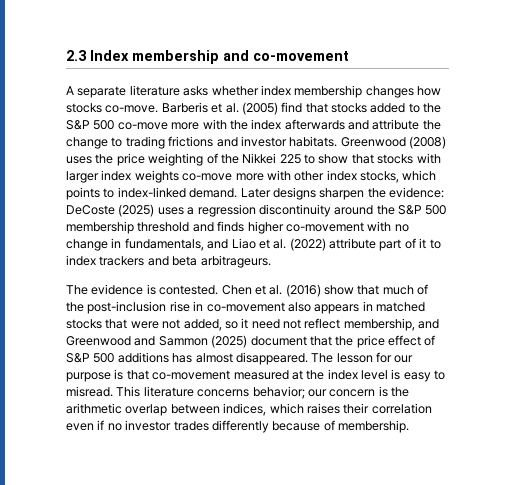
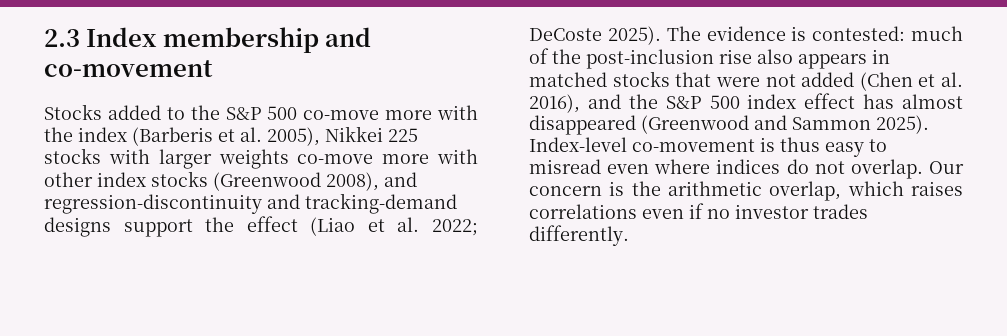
[66,85,441,98] [66,102,367,115] A separate literature asks whether index membership changes how stocks co-move. Barberis et al. (2005) find that stocks -> [44,104,102,120] Stocks
[284,119,441,130] [66,136,446,149] [66,153,374,166] afterwards and attribute the change to trading frictions and investor habitats. Greenwood (2008) uses the price weighting of the Nikkei 225 to show that -> [132,126,418,146] (Barberis et al. 2005), Nikkei 225
[101,170,132,181] index -> (212, 159) none
[360,170,437,183] [66,187,444,200] [66,204,447,217] [66,221,409,234] [66,238,441,251] [66,255,271,268] [66,284,380,297] stocks, which points to index-linked demand. Later designs sharpen the evidence: DeCoste (2025) uses a regression discontinuity around the S&P 500 membership threshold and finds higher co-movement with no change in fundamentals, and Liao et al. (2022) attribute part of it to index trackers and beta arbitrageurs. // The evidence is contested. Chen et al. (2016) show that -> [151,171,417,191] [44,193,457,214] [44,216,478,237] [529,26,906,45] stocks (Greenwood 2008), and regression-discontinuity and tracking-demand designs support the effect (Liao et al. 2022; DeCoste 2025). The evidence is contested:
[193,301,285,312] in co-movement -> (752, 56) none
[183,318,440,331] [66,335,436,348] [66,352,414,365] [66,369,446,382] [66,386,409,399] [66,403,432,416] added, so it need not reflect membership, and Greenwood and Sammon (2025) document that the price effect of S&P 500 additions has almost disappeared. The lesson for our purpose is that co-movement measured at the index level is easy to misread. This literature concerns behavior; our concern is the arithmetic overlap between indices, which raises their correlation -> [801,72,963,91] [529,93,963,113] [529,115,929,135] [529,137,887,157] [529,159,964,179] [529,181,963,201] [529,204,637,219] added (Chen et al. 2016), and the S&P 500 index effect has almost disappeared (Greenwood and Sammon 2025). Index-level co-movement is thus easy to misread even where indices do not overlap. Our concern is the arithmetic overlap, which raises correlations
[211,420,409,433] differently because of membership. -> [529,225,629,246] differently.

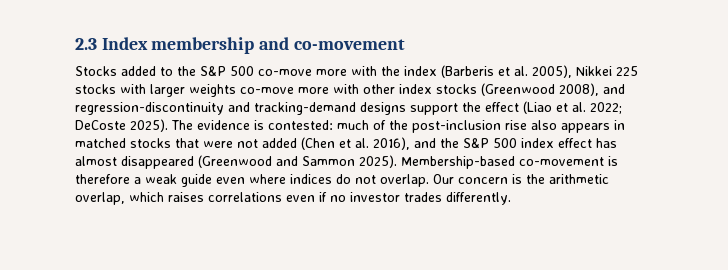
[529,137,627,152] Index-level -> [401,156,515,169] Membership-based
[780,137,887,157] [529,159,601,174] thus easy to misread -> [75,174,212,187] therefore a weak guide

